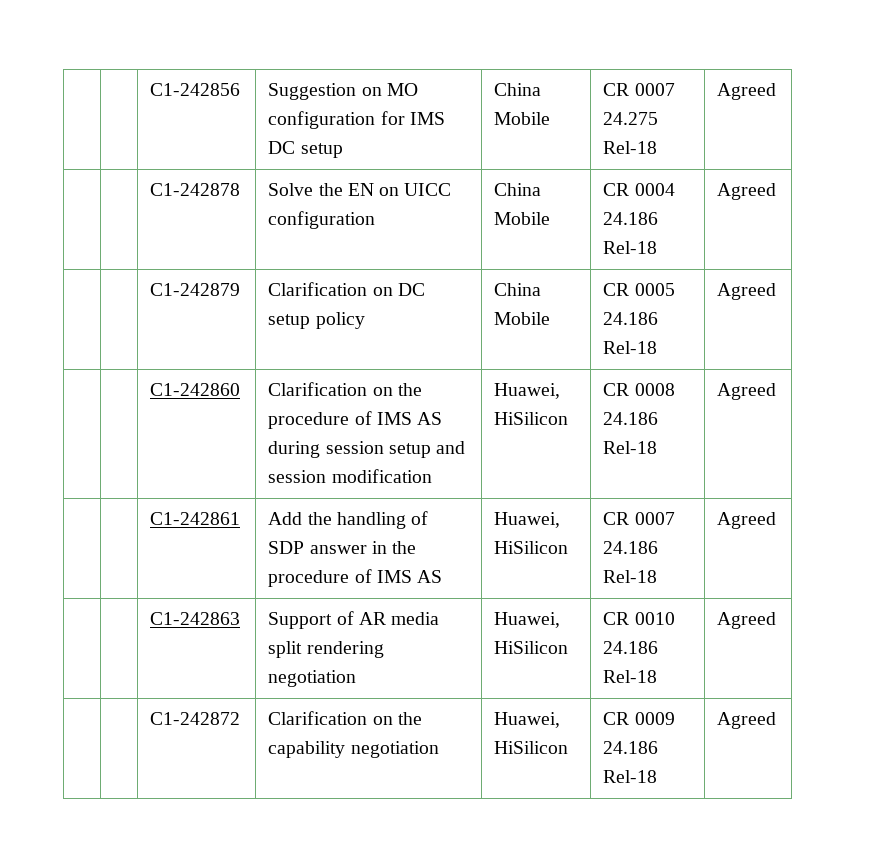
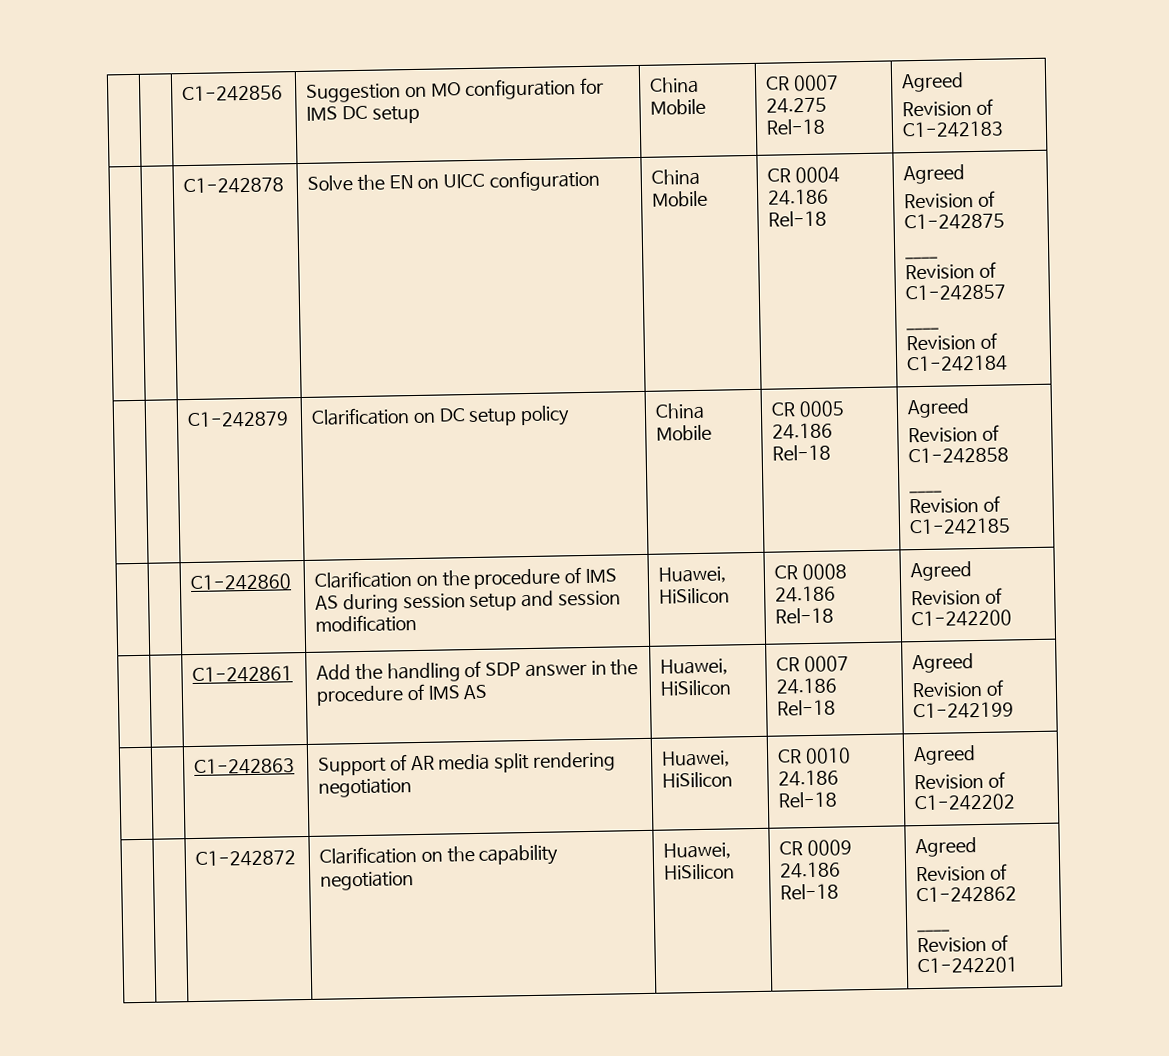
(777, 91) none -> [902,98,995,117] [902,120,1005,139] // Revision of C1-242183
(777, 191) none -> [904,190,997,209] [904,212,1006,231] [905,255,939,260] [905,261,998,280] [905,283,1007,302] [906,326,940,331] [906,332,999,351] [906,354,1009,373] // Revision of C1-242875 // ____ // Revision of C1-242857 // ____ // Revision of C1-242184
(777, 291) none -> [908,424,1001,443] [908,446,1010,465] [909,489,943,494] [909,495,1002,514] [909,517,1012,536] // Revision of C1-242858 // ____ // Revision of C1-242185
(777, 391) none -> [911,587,1004,606] [911,609,1013,628] // Revision of C1-242200
(777, 520) none -> [912,679,1006,698] [913,701,1015,720] // Revision of C1-242199
(777, 620) none -> [914,771,1007,790] [914,793,1017,812] // Revision of C1-242202
(777, 720) none -> [916,863,1009,882] [916,885,1018,904] [917,928,951,933] [917,934,1010,953] [917,956,1019,975] // Revision of C1-242862 // ____ // Revision of C1-242201

